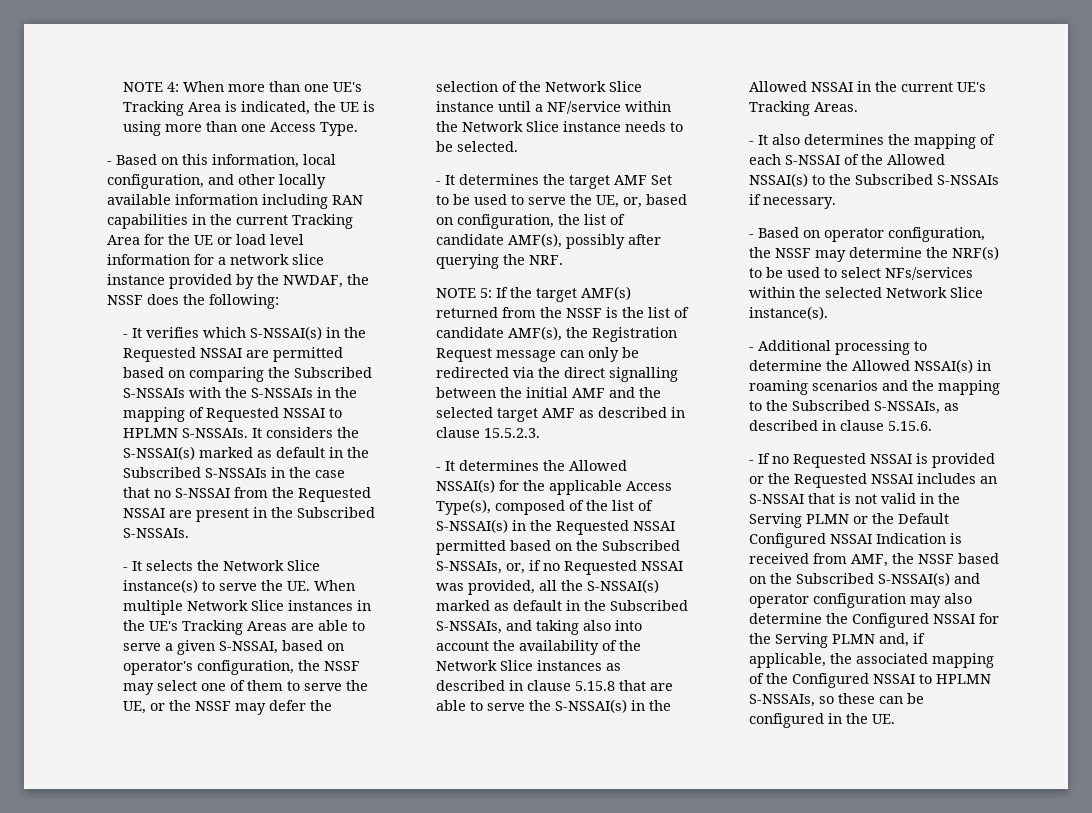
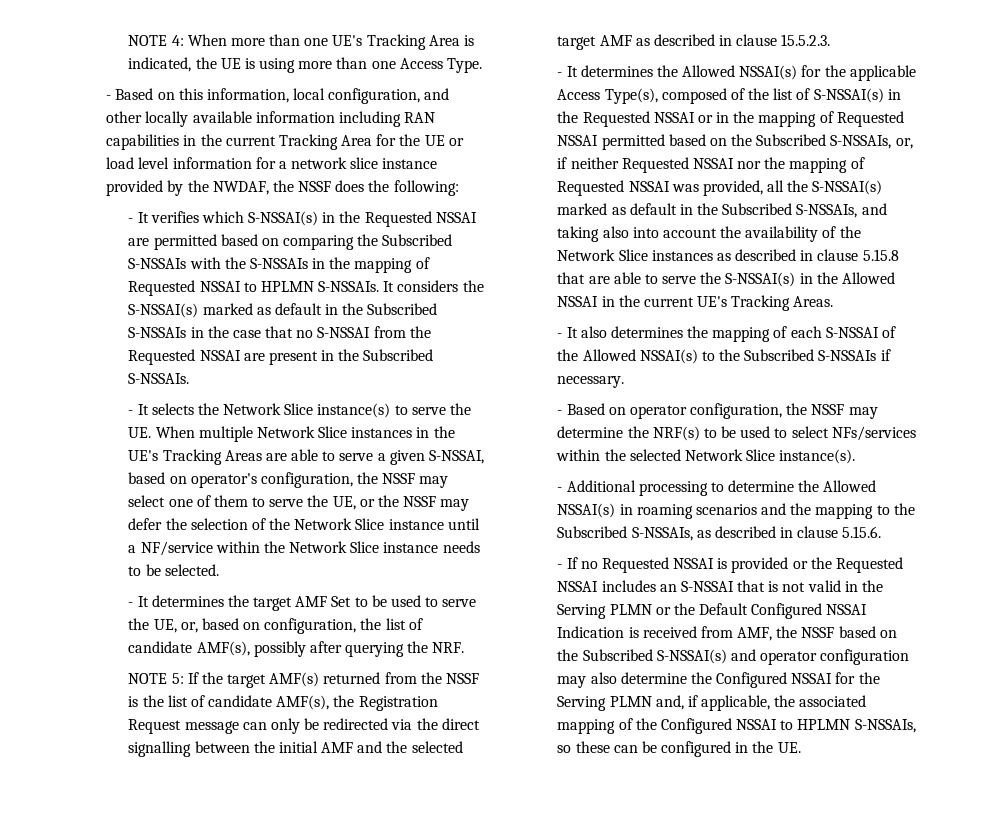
(676, 526) none -> [697,111,904,127] [557,135,599,146] or in the mapping of Requested NSSAI
[543,563,561,571] no -> [570,157,865,173] neither Requested NSSAI nor the mapping of

